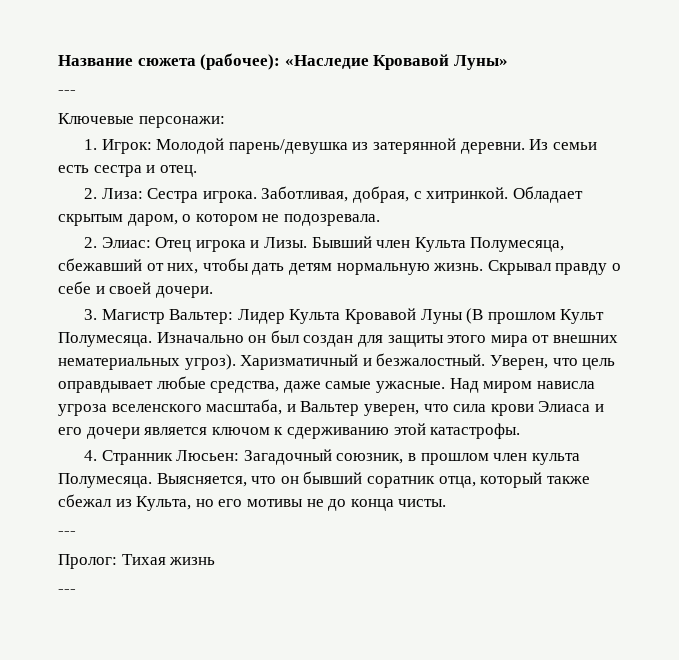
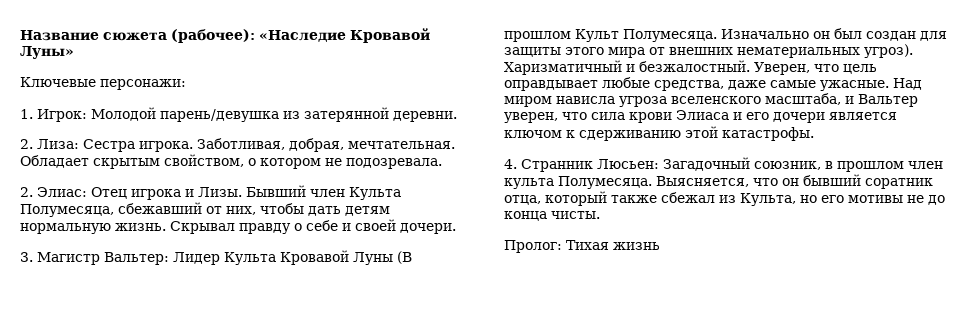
[58,90,76,95] // --- -> (74, 52) none
[529,139,597,150] [58,165,197,177] Из семьи есть сестра и отец. -> (457, 116) none
[413,187,509,203] с хитринкой. -> [348,141,455,149] мечтательная.
[127,214,178,226] даром, -> [164,154,244,167] свойством,
[58,531,76,536] // --- -> (600, 215) none
[58,589,76,594] // --- -> (660, 246) none

